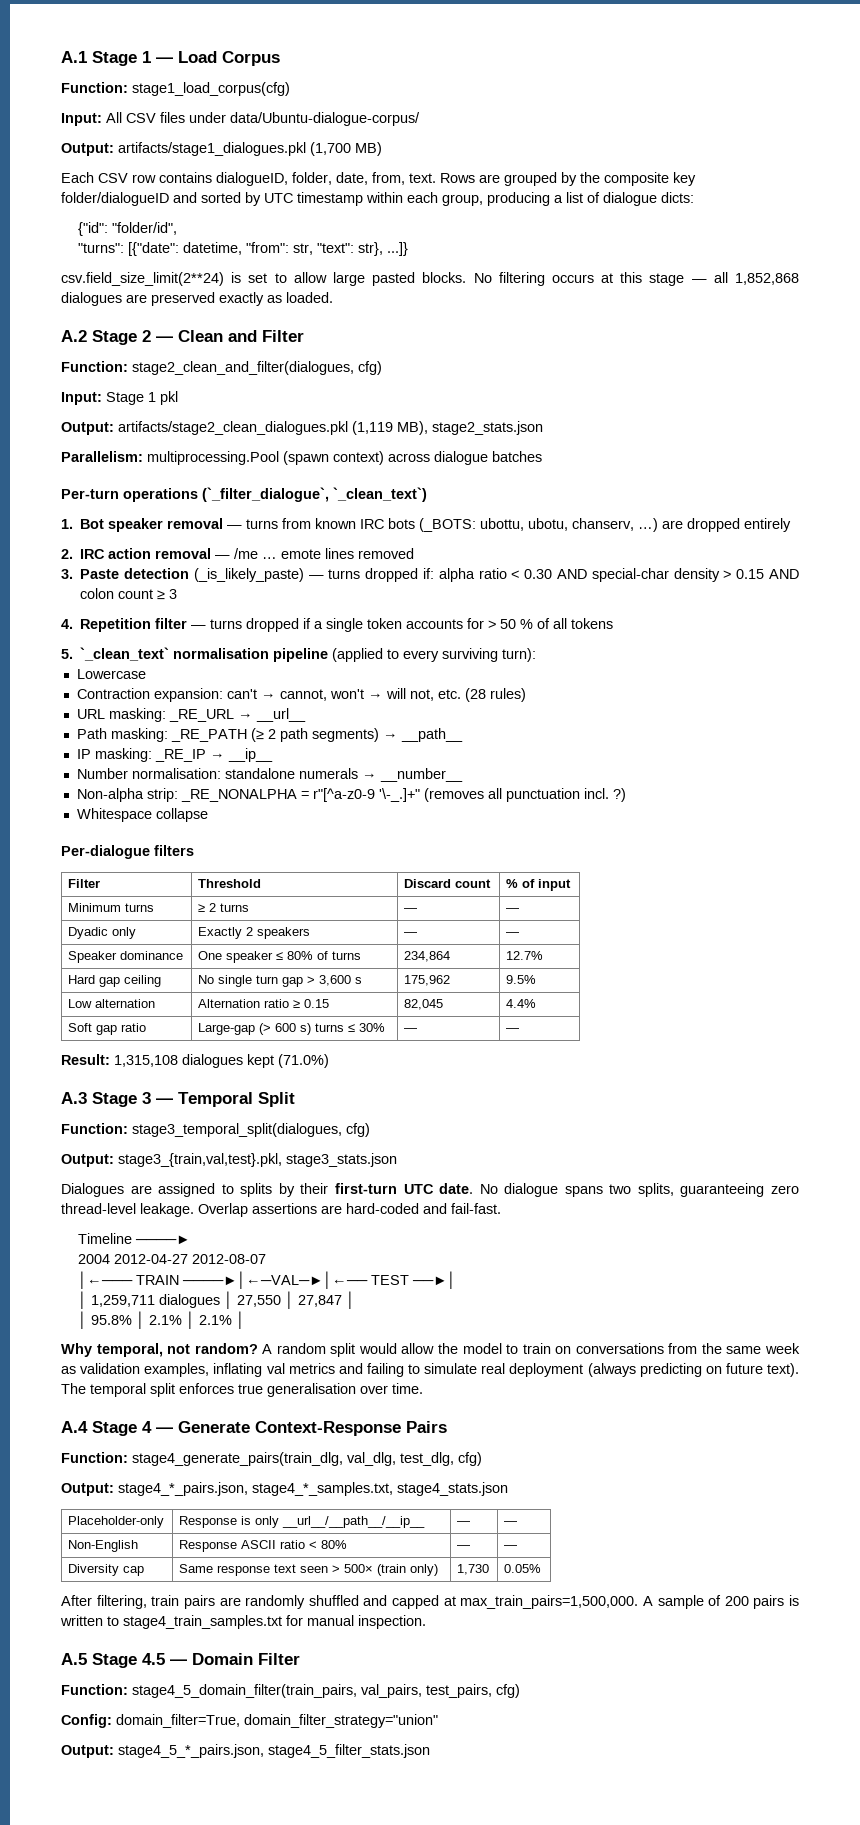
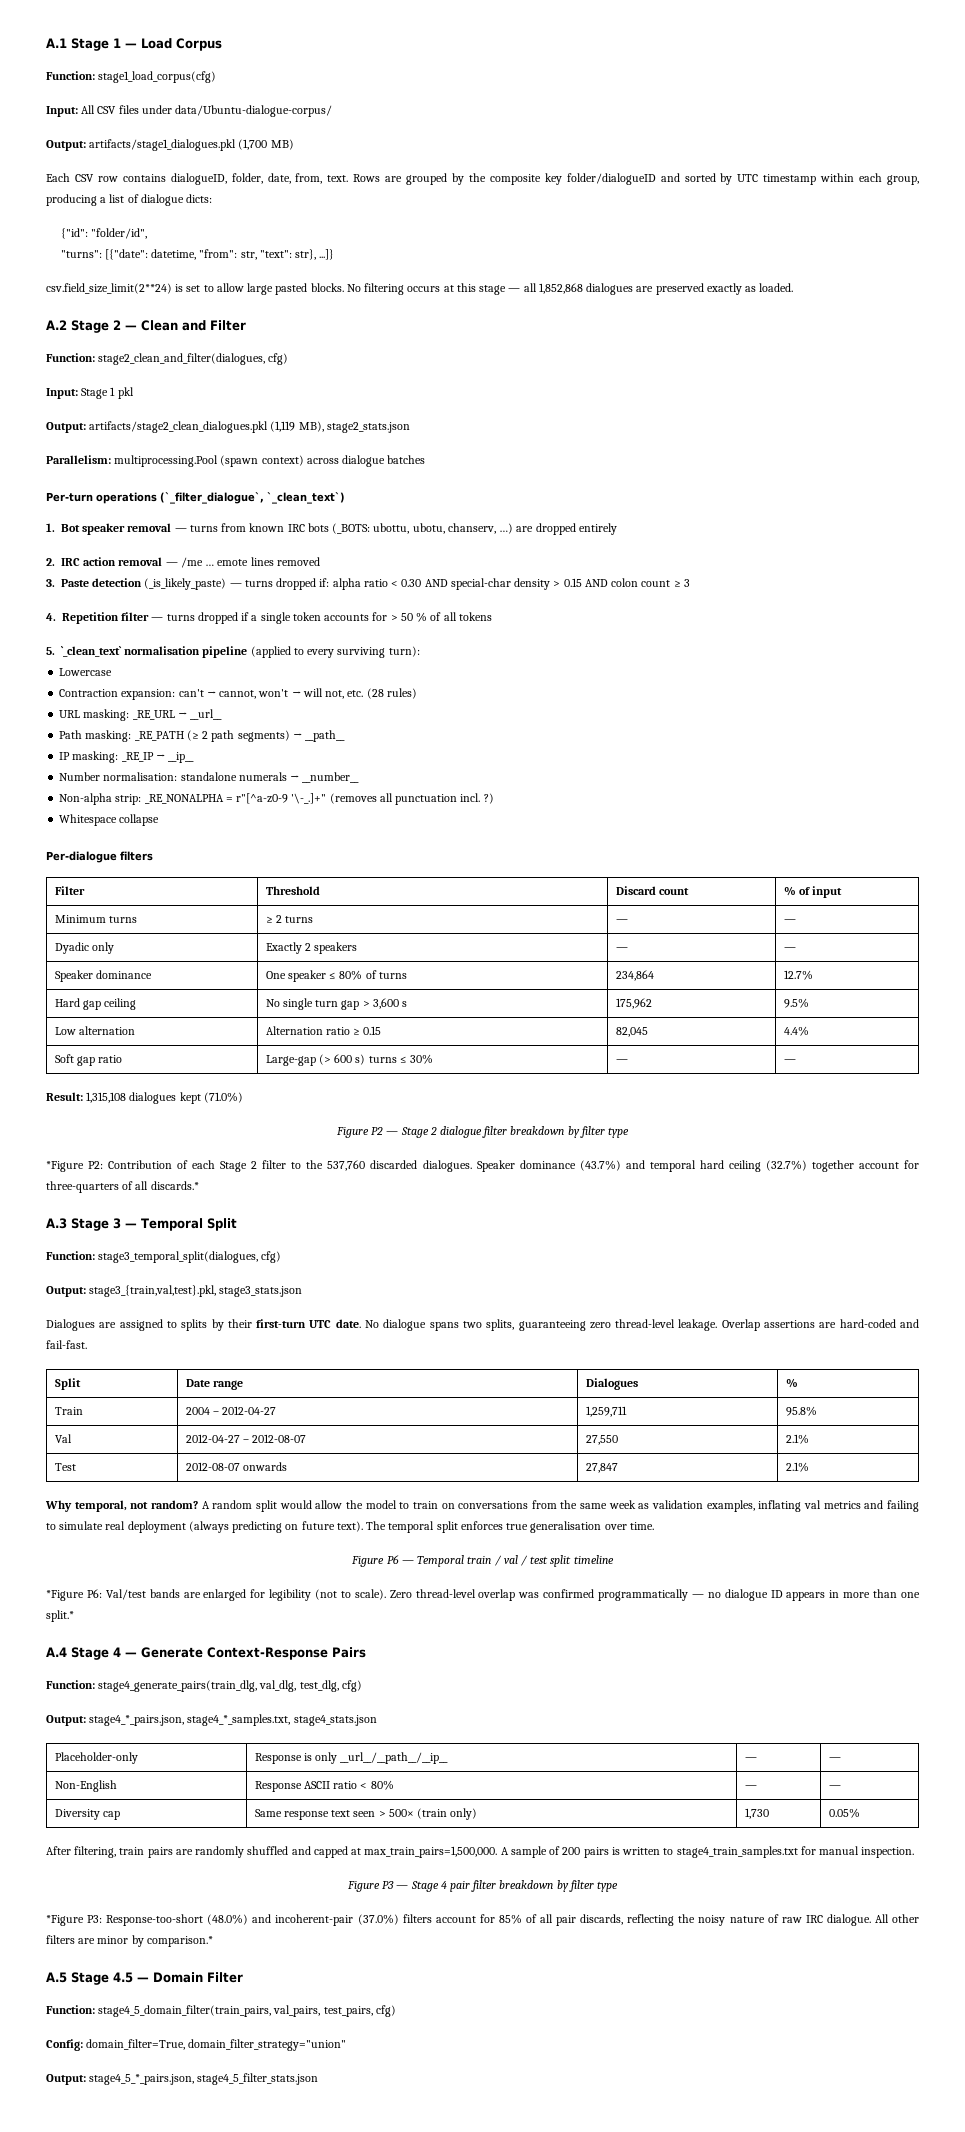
(329, 1061) none -> [335,1126,630,1138] [46,1160,920,1172] [46,1181,199,1193] // Figure P2 — Stage 2 dialogue filter breakdown by filter type // *Figure P2: Contribution of each Stage 2 filter to the 537,760 discarded dialogues. Speaker dominance (43.7%) and temporal hard ceiling (32.7%) together account for three-quarters of all discards.*
[78,1233,191,1245] [78,1254,267,1264] [78,1271,457,1289] [78,1291,356,1309] [78,1311,246,1329] // Timeline ────► // 2004 2012-04-27 2012-08-07 // │←─── TRAIN ────►│←─VAL─►│←── TEST ──►│ // │ 1,259,711 dialogues │ 27,550 │ 27,847 │ // │ 95.8% │ 2.1% │ 2.1% │ -> [54,1378,81,1390] [185,1379,243,1390] [585,1378,638,1390] [785,1378,798,1388] [54,1407,83,1415] [185,1406,277,1415] [585,1406,627,1417] [785,1406,817,1416] [54,1434,72,1443] [185,1434,307,1443] [585,1435,618,1445] [785,1434,809,1444] [54,1463,76,1471] [185,1462,287,1471] [585,1463,618,1473] [785,1462,809,1472] // Split | Date range | Dialogues | % // Train | 2004 – 2012-04-27 | 1,259,711 | 95.8% // Val | 2012-04-27 – 2012-08-07 | 27,550 | 2.1% // Test | 2012-08-07 onwards | 27,847 | 2.1%
(423, 1388) none -> [351,1555,614,1567] [46,1589,920,1601] [46,1610,74,1622] // Figure P6 — Temporal train / val / test split timeline // *Figure P6: Val/test bands are enlarged for legibility (not to scale). Zero thread-level overlap was confirmed programmatically — no dialogue ID appears in more than one split.*
(426, 1622) none -> [346,1880,619,1892] [46,1914,920,1926] [46,1935,213,1947] // Figure P3 — Stage 4 pair filter breakdown by filter type // *Figure P3: Response-too-short (48.0%) and incoherent-pair (37.0%) filters account for 85% of all pair discards, reflecting the noisy nature of raw IRC dialogue. All other filters are minor by comparison.*

